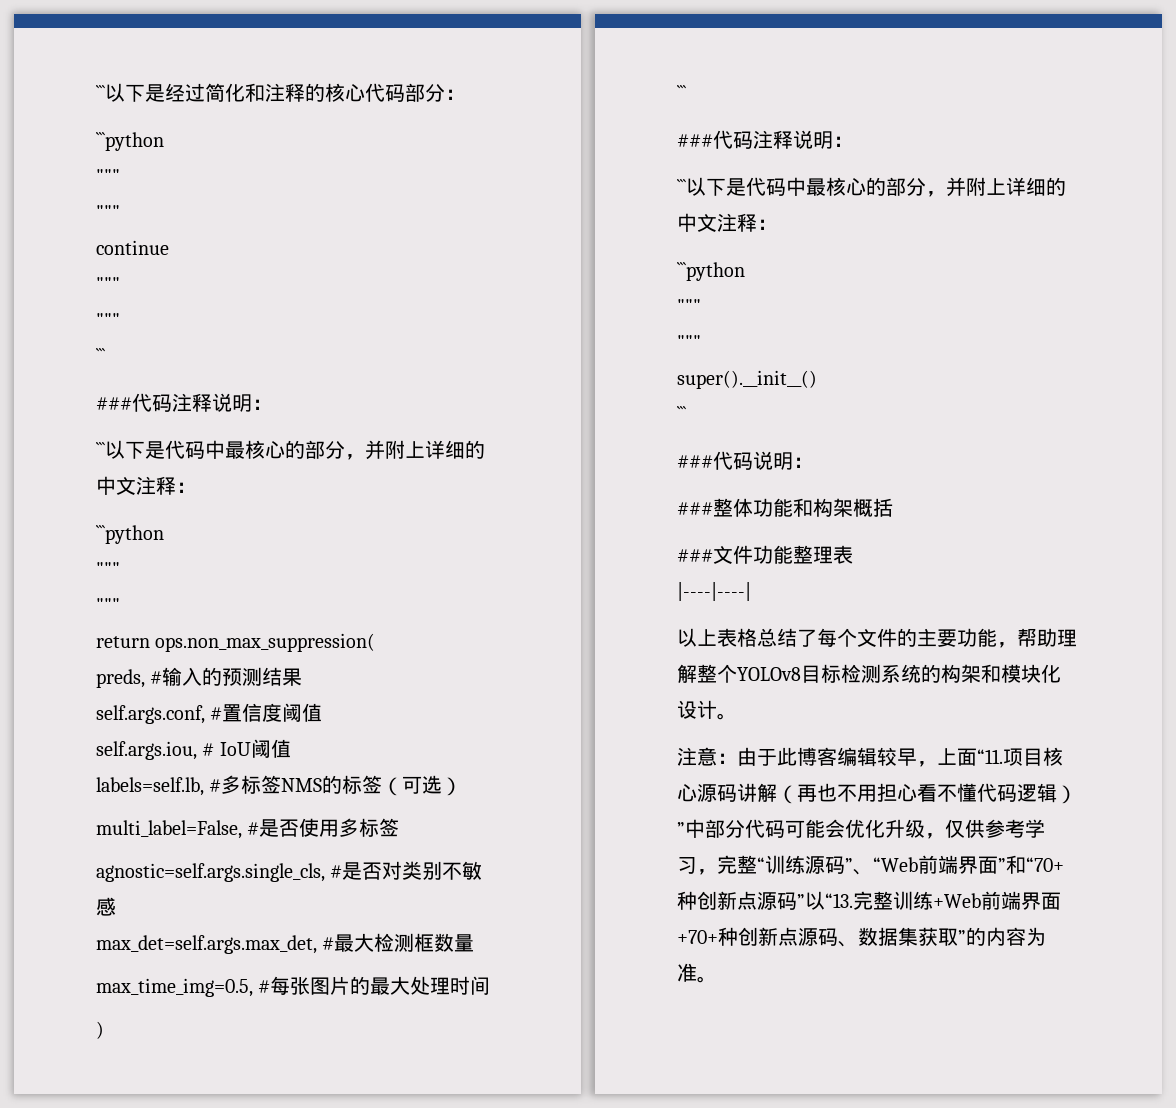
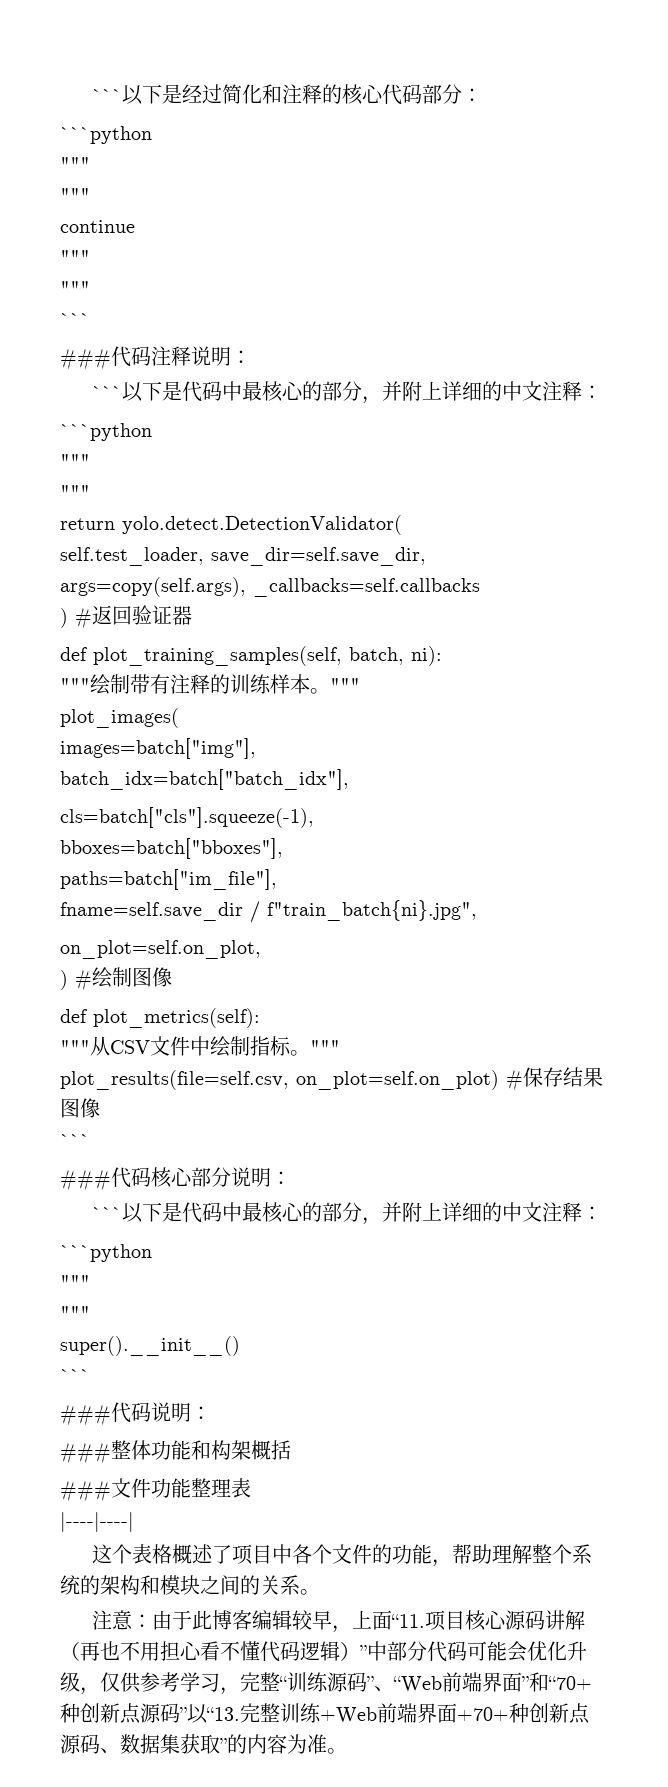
[155,633,376,652] [96,667,303,688] [96,703,323,724] [96,739,291,760] [96,775,463,796] [96,818,400,839] [96,861,483,882] [96,897,116,916] [96,933,475,954] [96,976,491,997] [96,1021,104,1039] [677,85,687,100] [677,130,793,149] ops.non_max_suppression( // preds, #输入的预测结果 // self.args.conf, #置信度阈值 // self.args.iou, # IoU阈值 // labels=self.lb, #多标签NMS的标签（可选） // multi_label=False, #是否使用多标签 // agnostic=self.args.single_cls, #是否对类别不敏感 // max_det=self.args.max_det, #最大检测框数量 // max_time_img=0.5, #每张图片的最大处理时间 // ) // ``` // ###代码注释 -> [122,515,402,535] [60,547,426,566] [60,577,480,597] [60,605,192,629] [60,646,442,666] [60,674,360,695] [60,708,179,728] [60,738,256,759] [60,769,349,790] [60,807,314,828] [60,838,283,859] [60,869,277,890] [60,900,477,923] [60,940,261,959] [60,967,172,991] [60,1008,260,1028] [60,1036,340,1057] [60,1067,603,1091] [60,1098,100,1118] [60,1134,90,1147] [60,1167,231,1191] yolo.detect.DetectionValidator( // self.test_loader, save_dir=self.save_dir, args=copy(self.args), _callbacks=self.callbacks // ) #返回验证器 // def plot_training_samples(self, batch, ni): // """绘制带有注释的训练样本。""" // plot_images( // images=batch["img"], // batch_idx=batch["batch_idx"], // cls=batch["cls"].squeeze(-1), // bboxes=batch["bboxes"], // paths=batch["im_file"], // fname=self.save_dir / f"train_batch{ni}.jpg", // on_plot=self.on_plot, // ) #绘制图像 // def plot_metrics(self): // """从CSV文件中绘制指标。""" // plot_results(file=self.csv, on_plot=self.on_plot) #保存结果图像 // ``` // ###代码核心部分
[677,628,837,647] 以上表格总结了每 -> [91,1544,312,1565] 这个表格概述了项目中各
[917,628,957,647] 主要 -> (392, 1554) none
[737,664,1061,683] [677,700,717,719] YOLOv8目标检测系统的构架和模块化设计 -> [571,1544,592,1564] [60,1575,300,1595] 系统的架构和模块之间的关系

